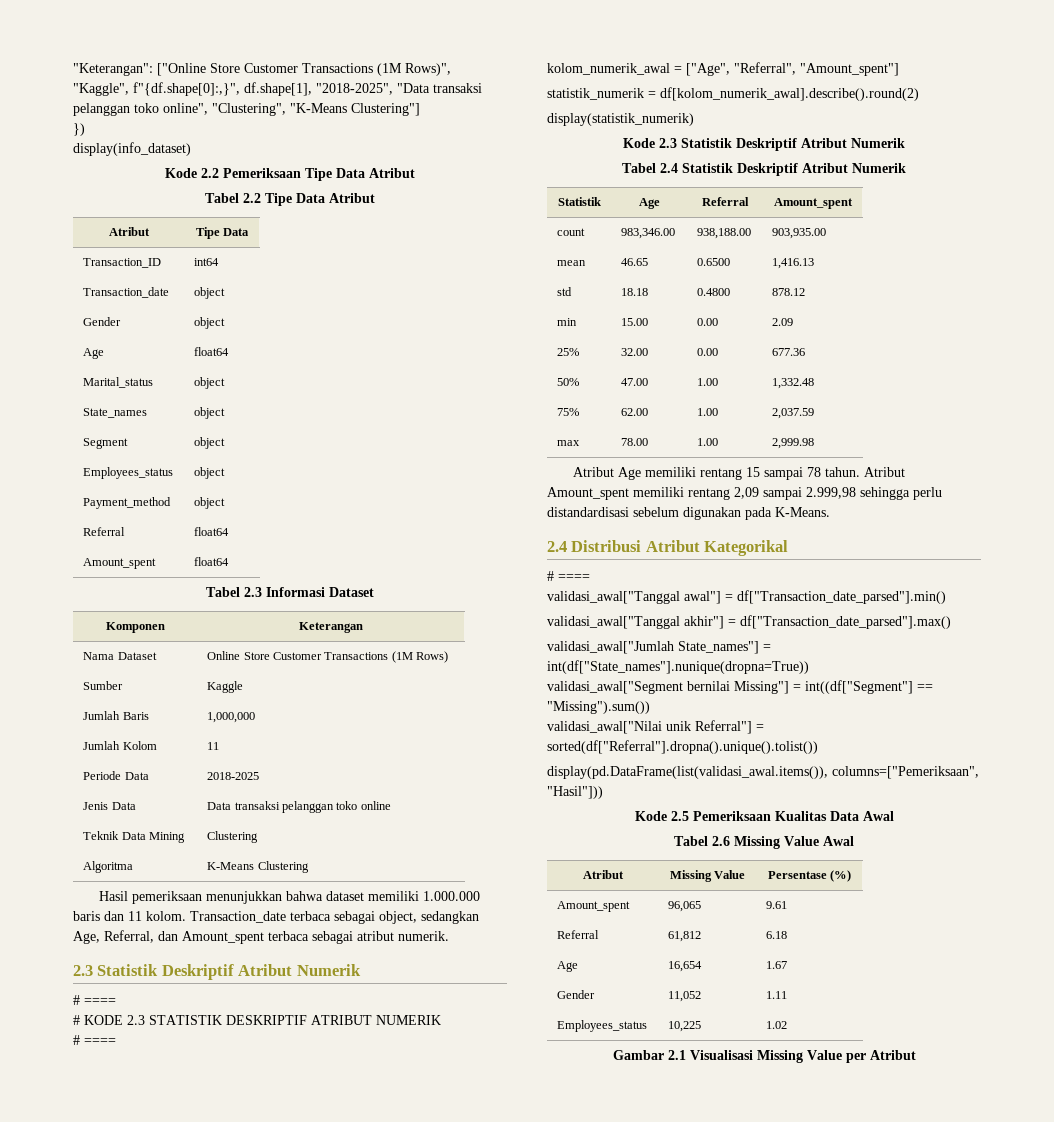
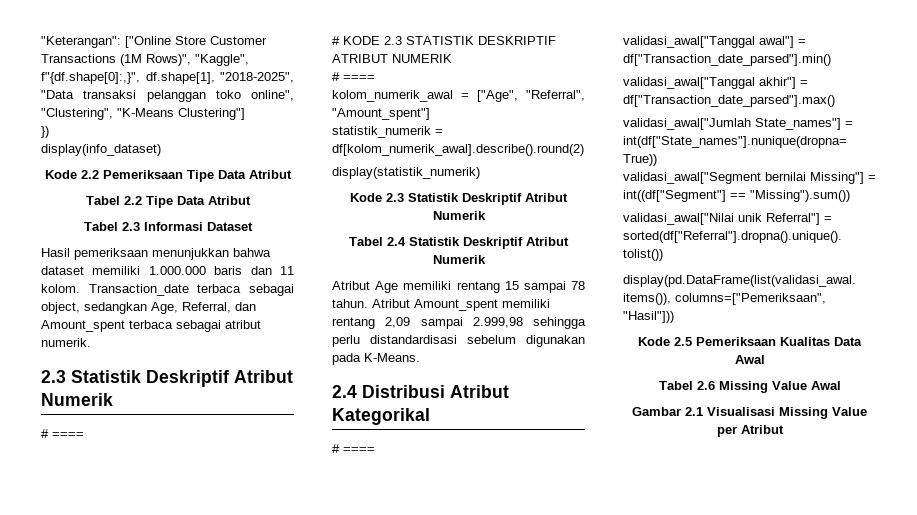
[109,227,150,236] [195,227,250,239] [83,258,162,268] [194,258,220,266] [83,287,170,298] [194,287,226,299] [83,317,122,326] [194,317,226,329] [83,348,105,359] [194,347,230,356] [83,377,154,388] [194,377,226,389] [83,408,148,418] [194,407,226,419] [83,438,129,449] [194,437,226,449] [83,467,174,479] [194,467,226,479] [83,497,172,509] [194,497,226,509] [83,527,126,536] [194,527,230,536] [83,558,157,569] [194,557,230,566] [206,587,374,597] [106,622,165,633] [299,622,363,633] [83,652,157,660] [207,651,449,663] [83,681,124,690] [207,681,244,693] [83,711,149,720] [207,712,256,723] [83,741,157,750] [207,742,220,750] [83,771,149,780] [207,772,260,780] [83,802,136,810] [207,801,391,813] [83,831,186,843] [207,831,259,843] [83,861,134,873] [207,861,309,873] // Atribut | Tipe Data // Transaction_ID | int64 // Transaction_date | object // Gender | object // Age | float64 // Marital_status | object // State_names | object // Segment | object // Employees_status | object // Payment_method | object // Referral | float64 // Amount_spent | float64 // Tabel 2.3 Informasi Dataset // Komponen | Keterangan // Nama Dataset | Online Store Customer Transactions (1M Rows) // Sumber | Kaggle // Jumlah Baris | 1,000,000 // Jumlah Kolom | 11 // Periode Data | 2018-2025 // Jenis Data | Data transaksi pelanggan toko online // Teknik Data Mining | Clustering // Algoritma | K-Means Clustering -> [83,222,253,231] // Tabel 2.3 Informasi Dataset
[558,197,601,206] [639,198,660,209] [702,197,749,206] [773,198,853,209] [557,228,586,236] [621,228,676,239] [697,228,752,239] [772,228,827,239] [557,260,587,266] [621,258,649,266] [697,258,731,266] [772,258,815,269] [557,287,573,296] [621,288,649,296] [697,288,731,296] [772,288,806,296] [557,318,578,326] [621,318,649,326] [697,318,719,326] [772,318,794,326] [557,348,580,356] [621,348,649,356] [697,348,719,356] [772,348,806,356] [557,378,580,386] [621,378,649,386] [697,378,719,386] [772,378,815,389] [557,408,580,416] [621,408,649,416] [697,408,719,416] [772,408,815,419] [557,440,581,446] [621,438,649,446] [697,438,719,446] [772,438,815,449] // Statistik | Age | Referral | Amount_spent // count | 983,346.00 | 938,188.00 | 903,935.00 // mean | 46.65 | 0.6500 | 1,416.13 // std | 18.18 | 0.4800 | 878.12 // min | 15.00 | 0.00 | 2.09 // 25% | 32.00 | 0.00 | 677.36 // 50% | 47.00 | 1.00 | 1,332.48 // 75% | 62.00 | 1.00 | 2,037.59 // max | 78.00 | 1.00 | 2,999.98 -> (486, 259) none
[583,870,624,879] [669,870,746,882] [767,870,852,882] [557,901,631,912] [668,901,702,912] [766,901,788,909] [557,930,600,939] [668,931,702,942] [766,931,788,939] [557,961,579,972] [668,961,703,972] [766,961,788,969] [557,990,596,999] [668,991,702,1002] [766,991,788,999] [557,1020,648,1032] [668,1021,702,1032] [766,1021,788,1029] // Atribut | Missing Value | Persentase (%) // Amount_spent | 96,065 | 9.61 // Referral | 61,812 | 6.18 // Age | 16,654 | 1.67 // Gender | 11,052 | 1.11 // Employees_status | 10,225 | 1.02 -> (841, 385) none

